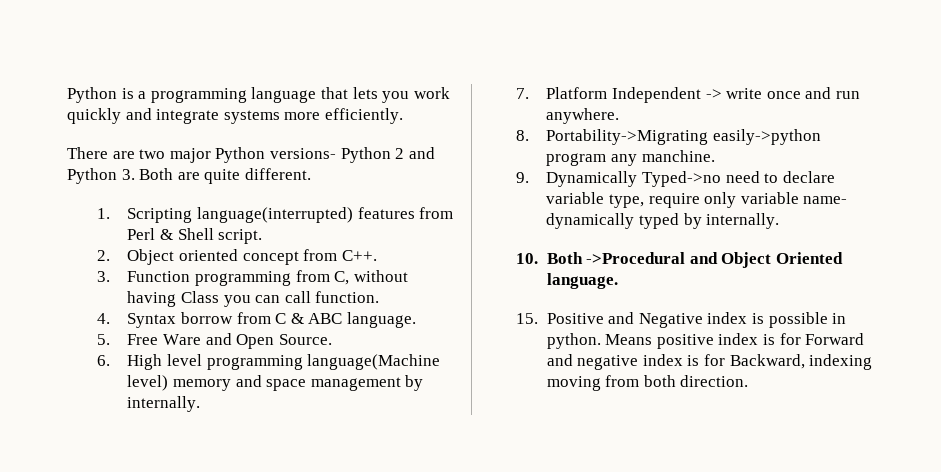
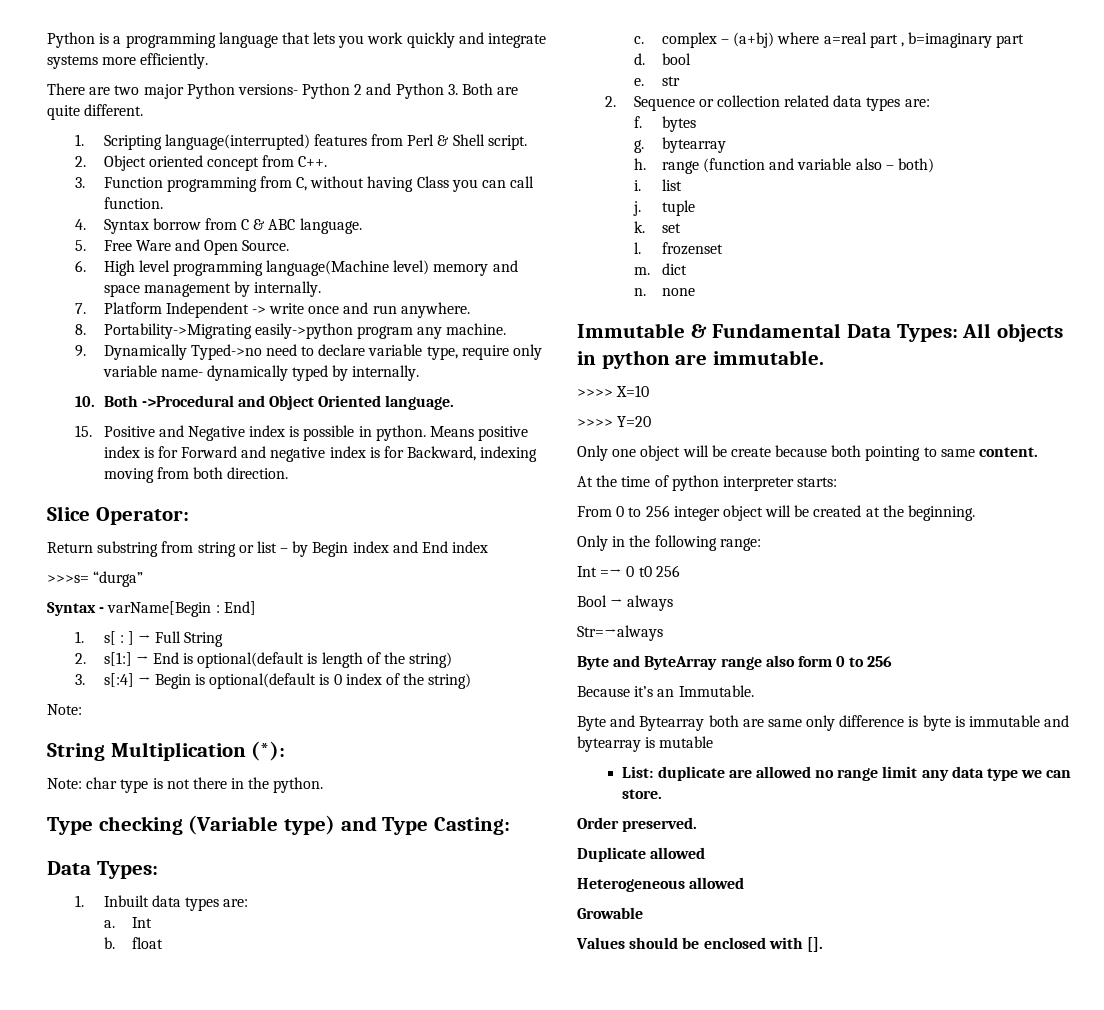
[641,150,715,162] manchine. -> [446,323,507,335] machine.
(749, 381) none -> [47,506,189,525] [47,541,489,557] [47,571,144,587] [47,601,256,617] [75,631,224,647] [75,652,453,668] [75,673,472,689] [47,704,82,715] [47,741,286,761] [47,777,324,793] [47,815,511,835] [47,861,158,879] [75,895,249,911] [103,917,152,928] [103,937,163,949] [633,32,1025,48] [633,53,691,65] [633,76,680,86] [605,95,930,111] [633,116,696,132] [633,137,726,153] [633,158,934,174] [633,179,682,191] [632,200,695,216] [633,221,681,233] [633,242,723,255] [633,263,687,275] [633,288,695,296] [577,323,1064,342] [577,350,825,369] [577,385,650,397] [577,416,652,427] [577,445,1039,461] [577,475,838,491] [577,505,976,521] [577,535,761,551] [577,565,680,577] [577,595,674,611] [577,625,663,641] [577,655,893,670] [577,685,754,697] [577,715,1070,731] [577,736,714,752] [622,766,1072,781] [622,789,663,799] [577,817,698,832] [577,847,706,862] [577,877,745,892] [577,907,643,919] [576,937,823,952] // Slice Operator: // Return substring from string or list – by Begin index and End index // >>>s= “durga” // Syntax - varName[Begin : End] // 1. s[ : ] → Full String // 2. s[1:] → End is optional(default is length of the string) // 3. s[:4] → Begin is optional(default is 0 index of the string) // Note: // String Multiplication (*): // Note: char type is not there in the python. // Type checking (Variable type) and Type Casting: // Data Types: // 1. Inbuilt data types are: // a. Int // b. float // c. complex – (a+bj) where a=real part , b=imaginary part // d. bool // e. str // 2. Sequence or collection related data types are: // f. bytes // g. bytearray // h. range (function and variable also – both) // i. list // j. tuple // k. set // l. frozenset // m. dict // n. none // Immutable & Fundamental Data Types: All objects in python are immutable. // >>>> X=10 // >>>> Y=20 // Only one object will be create because both pointing to same content. // At the time of python interpreter starts: // From 0 to 256 integer object will be created at the beginning. // Only in the following range: // Int =→ 0 t0 256 // Bool → always // Str=→always // Byte and ByteArray range also form 0 to 256 // Because it’s an Immutable. // Byte and Bytearray both are same only difference is byte is immutable and bytearray is mutable // List: duplicate are allowed no range limit any data type we can store. // Order preserved. // Duplicate allowed // Heterogeneous allowed // Growable // Values should be enclosed with [].

